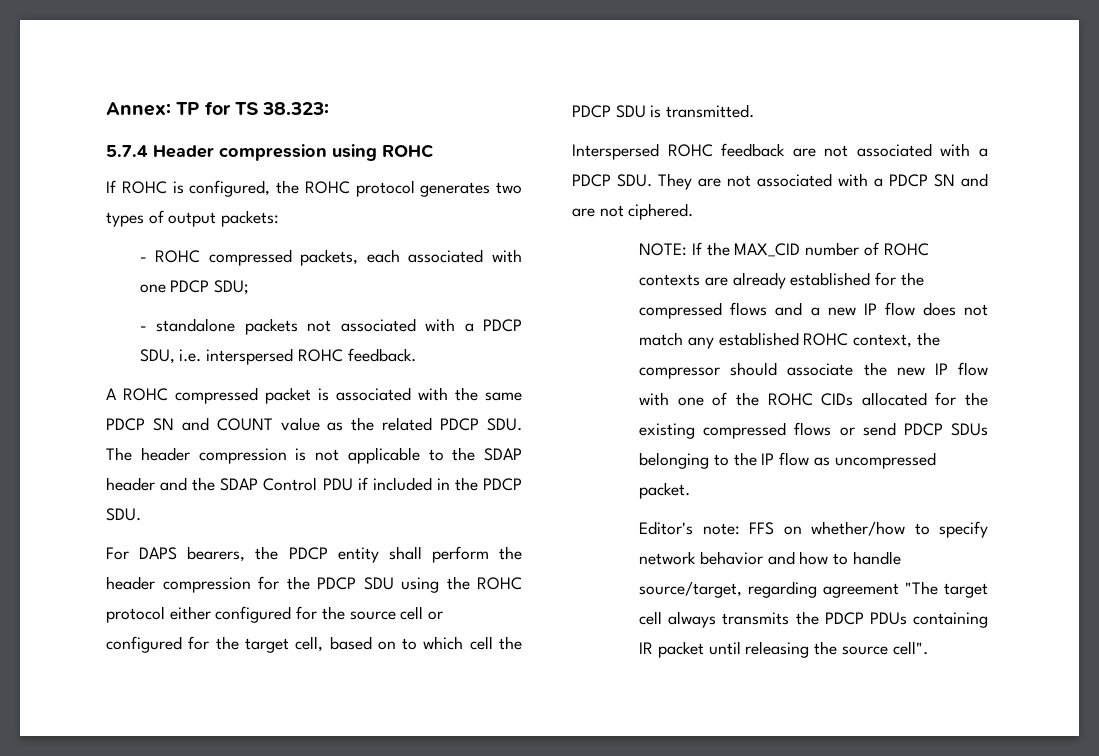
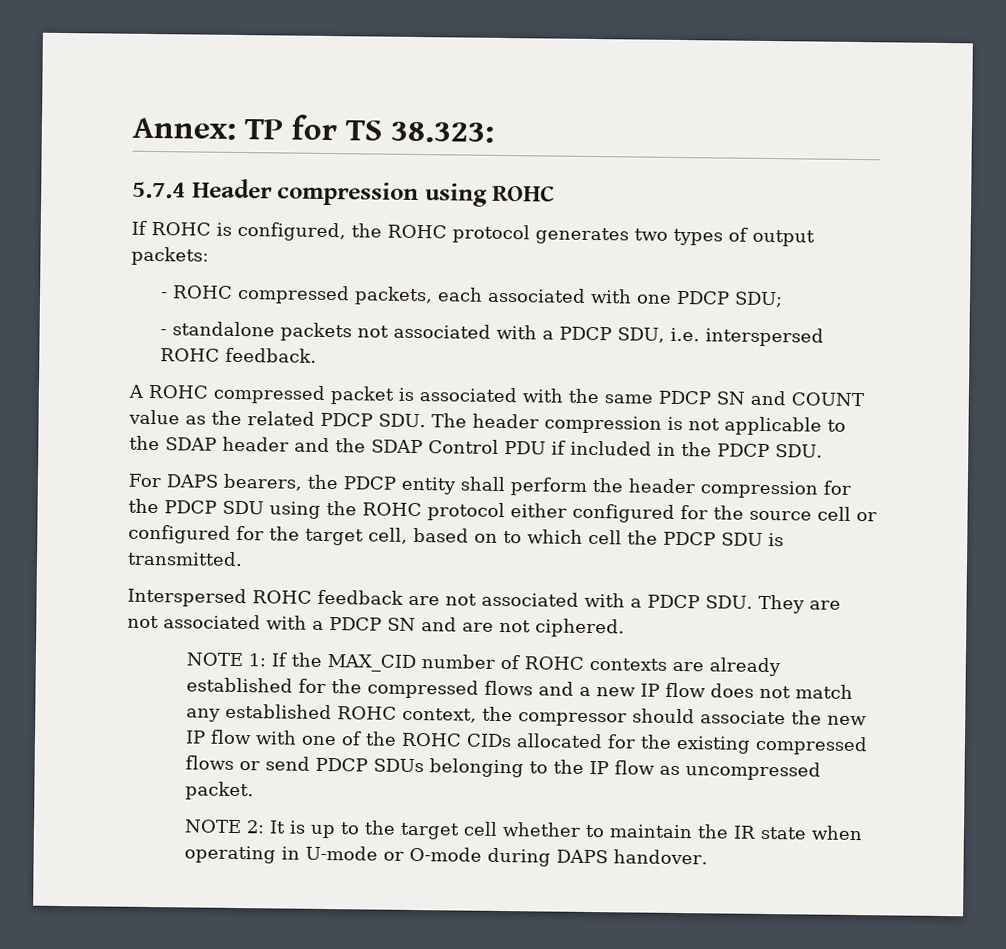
[639,243,688,256] NOTE: -> [186,652,267,667] NOTE 1:
[639,521,988,538] [639,551,901,565] [639,581,988,598] [639,611,988,628] [639,641,928,658] Editor's note: FFS on whether/how to specify network behavior and how to handle source/target, regarding agreement "The target cell always transmits the PDCP PDUs containing IR packet until releasing the source cell". -> [184,819,864,841] [184,845,709,867] NOTE 2: It is up to the target cell whether to maintain the IR state when operating in U-mode or O-mode during DAPS handover.

